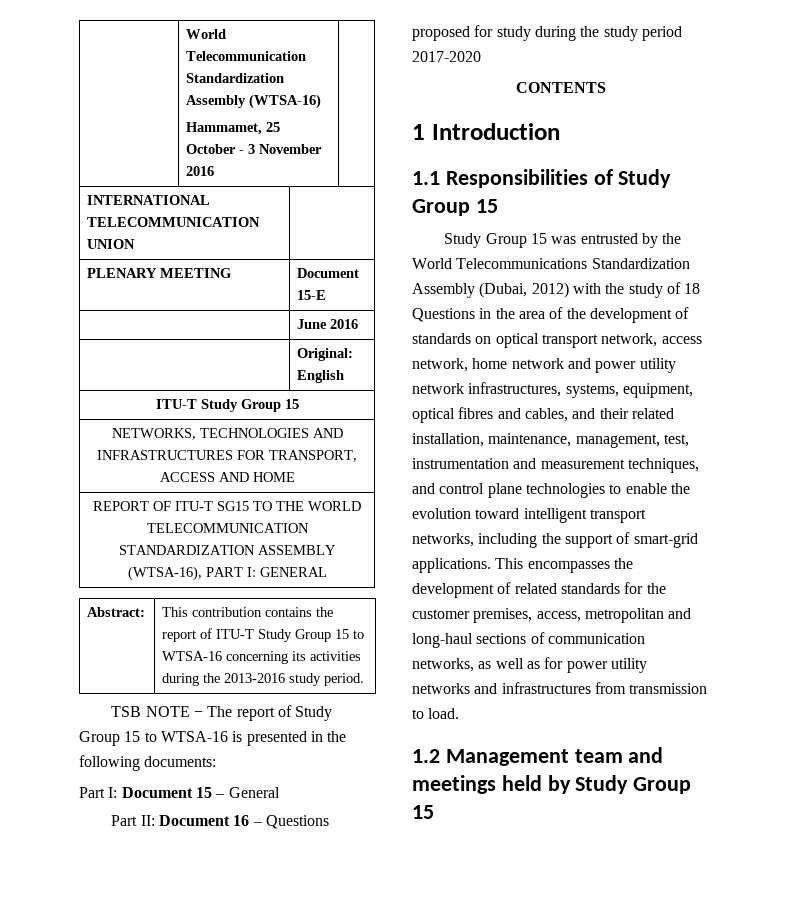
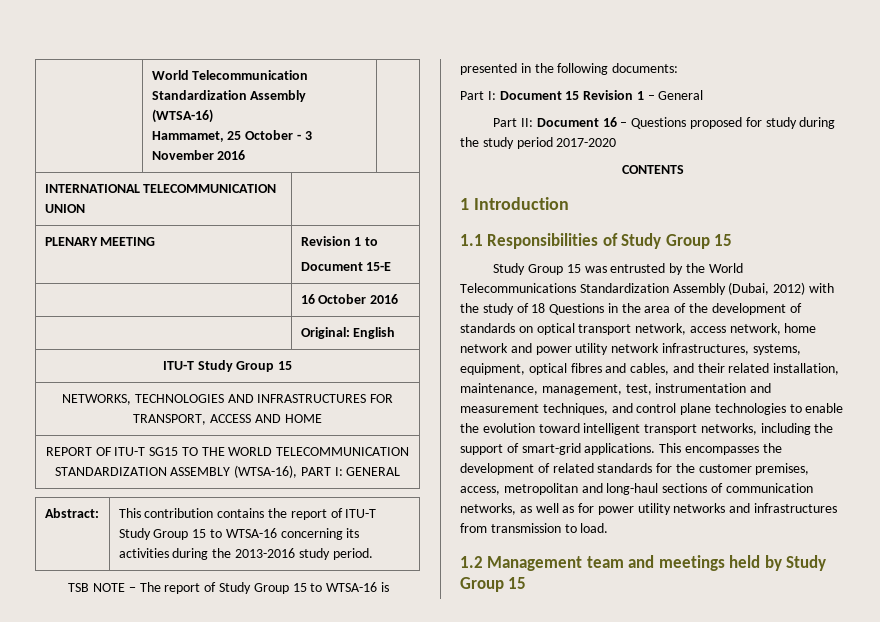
(232, 273) none -> [300,236,379,246] Revision 1 to //
[297,319,328,329] June -> [300,294,367,304] 16 October
(212, 792) none -> [583,90,644,100] Revision 1

